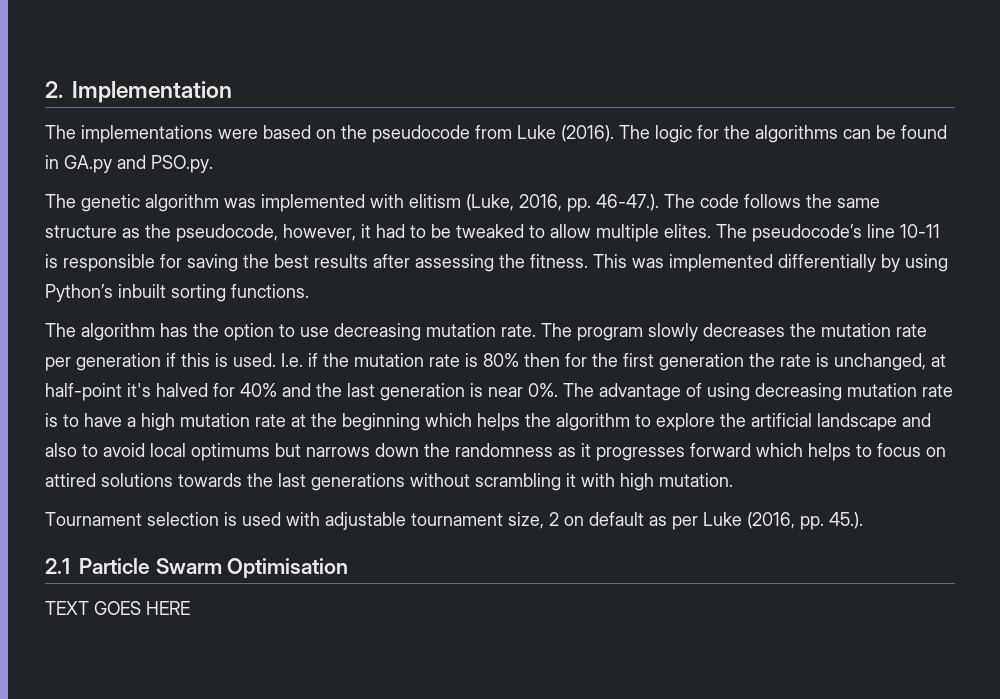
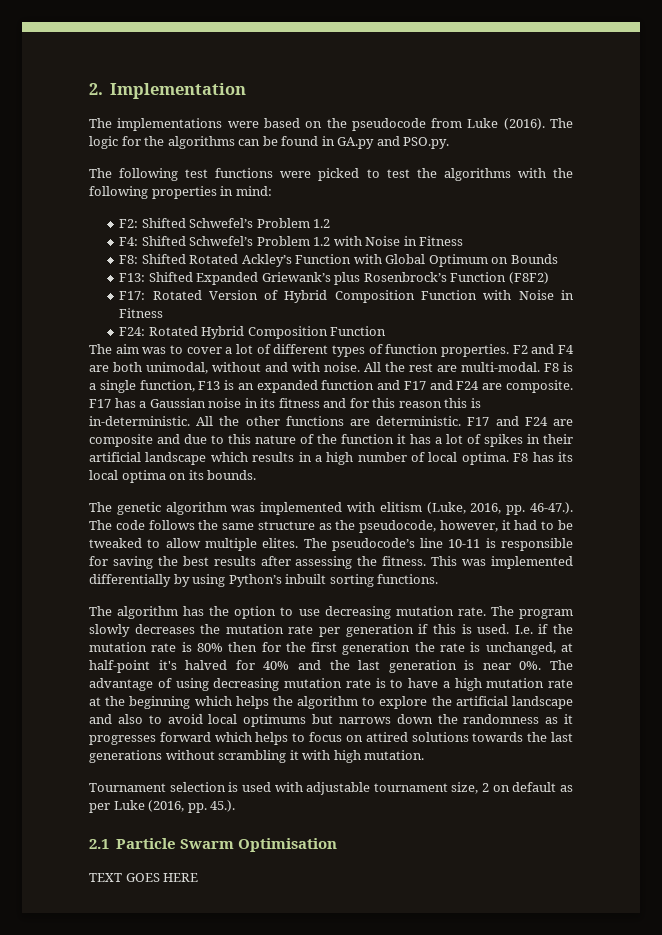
(213, 164) none -> [89,168,573,181] [89,186,272,199] [119,218,331,228] [119,236,464,246] [119,254,558,267] [119,272,549,285] [119,290,574,303] [119,308,164,318] [119,326,387,339] [89,344,575,357] [89,362,573,374] [89,380,573,393] [89,398,481,408] [89,416,573,426] [89,434,573,447] [89,452,573,465] [89,470,257,483] // The following test functions were picked to test the algorithms with the following properties in mind: // F2: Shifted Schwefel’s Problem 1.2 // F4: Shifted Schwefel’s Problem 1.2 with Noise in Fitness // F8: Shifted Rotated Ackley’s Function with Global Optimum on Bounds // F13: Shifted Expanded Griewank’s plus Rosenbrock’s Function (F8F2) // F17: Rotated Version of Hybrid Composition Function with Noise in Fitness // F24: Rotated Hybrid Composition Function // The aim was to cover a lot of different types of function properties. F2 and F4 are both unimodal, without and with noise. All the rest are multi-modal. F8 is a single function, F13 is an expanded function and F17 and F24 are composite. F17 has a Gaussian noise in its fitness and for this reason this is in-deterministic. All the other functions are deterministic. F17 and F24 are composite and due to this nature of the function it has a lot of spikes in their artificial landscape which results in a high number of local optima. F8 has its local optima on its bounds.

